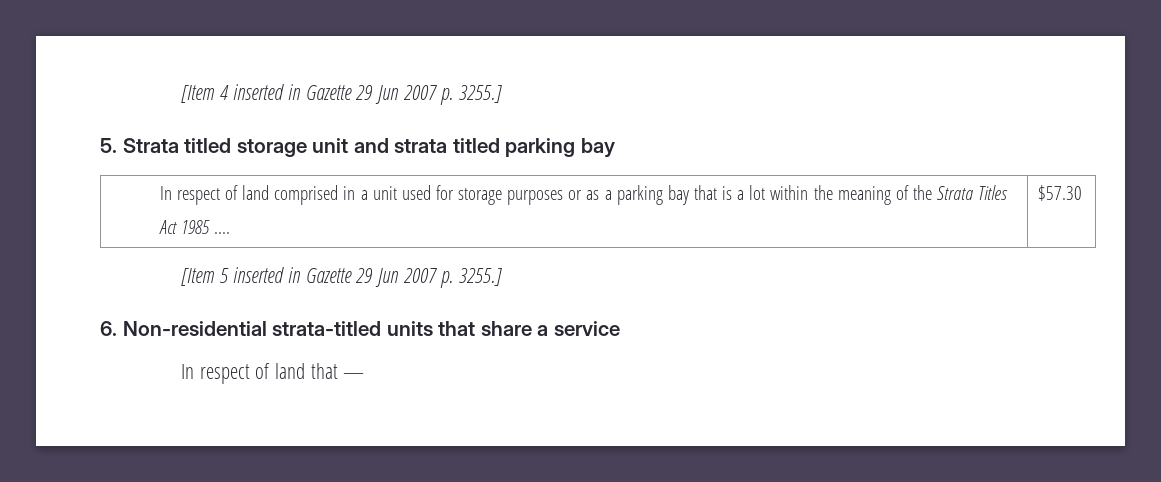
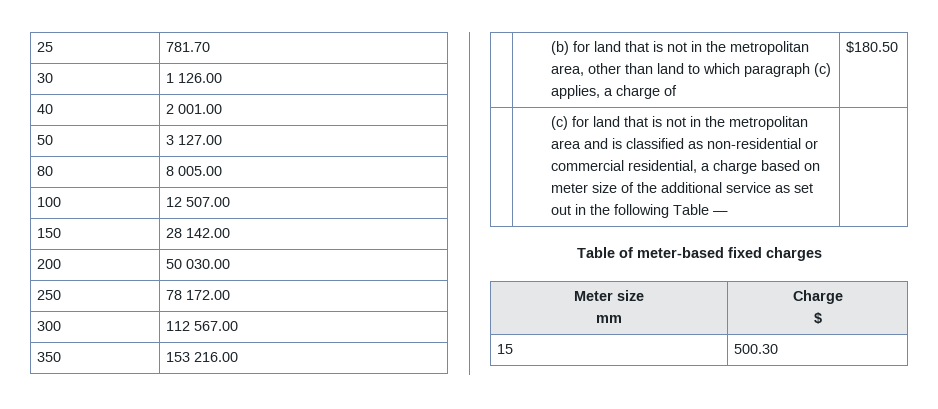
[181,84,503,105] [100,138,615,158] [159,185,1009,205] [158,220,230,234] [1038,185,1083,201] [181,267,503,288] [100,321,620,336] [181,363,365,384] [Item 4 inserted in Gazette 29 Jun 2007 p. 3255.] // 5. Strata titled storage unit and strata titled parking bay // In respect of land comprised in a unit used for storage purposes or as a parking bay that is a lot within the meaning of the Strata Titles // Act 1985 .... | $57.30 // [Item 5 inserted in Gazette 29 Jun 2007 p. 3255.] // 6. Non-residential strata-titled units that share a service // In respect of land that — -> [37,42,54,52] [166,42,211,52] [37,73,54,83] [166,73,223,83] [37,104,54,114] [166,104,223,114] [37,135,54,145] [166,135,223,145] [37,166,54,176] [166,166,223,176] [37,197,62,207] [166,197,231,207] [37,228,62,238] [166,228,231,238] [37,259,62,269] [166,259,231,269] [37,290,62,300] [166,290,231,300] [37,321,62,331] [166,321,239,331] [37,352,62,362] [166,352,239,362] [550,41,809,55] [550,63,831,77] [550,85,677,99] [846,41,899,53] [550,116,808,130] [550,138,818,149] [550,160,820,174] [550,182,813,193] [550,204,728,218] [576,247,822,261] [574,290,644,301] [596,315,622,323] [792,290,843,304] [813,312,822,324] [497,344,514,354] [734,344,779,354] 25 | 781.70 // 30 | 1 126.00 // 40 | 2 001.00 // 50 | 3 127.00 // 80 | 8 005.00 // 100 | 12 507.00 // 150 | 28 142.00 // 200 | 50 030.00 // 250 | 78 172.00 // 300 | 112 567.00 // 350 | 153 216.00 // | (b) for land that is not in the metropolitan area, other than land to which paragraph (c) applies, a charge of | $180.50 // | (c) for land that is not in the metropolitan area and is classified as non-residential or commercial residential, a charge based on meter size of the additional service as set out in the following Table — | // Table of meter-based fixed charges // Meter size // mm | Charge // $ // 15 | 500.30

